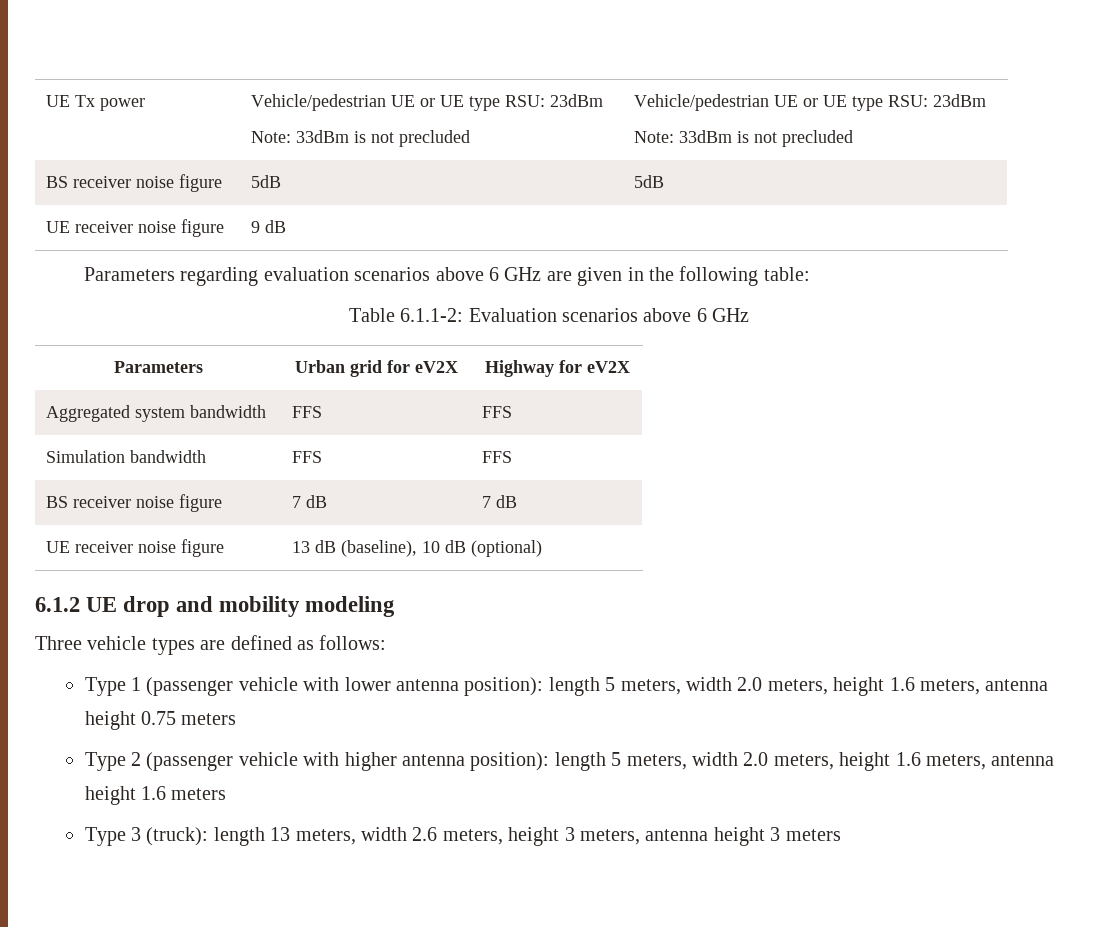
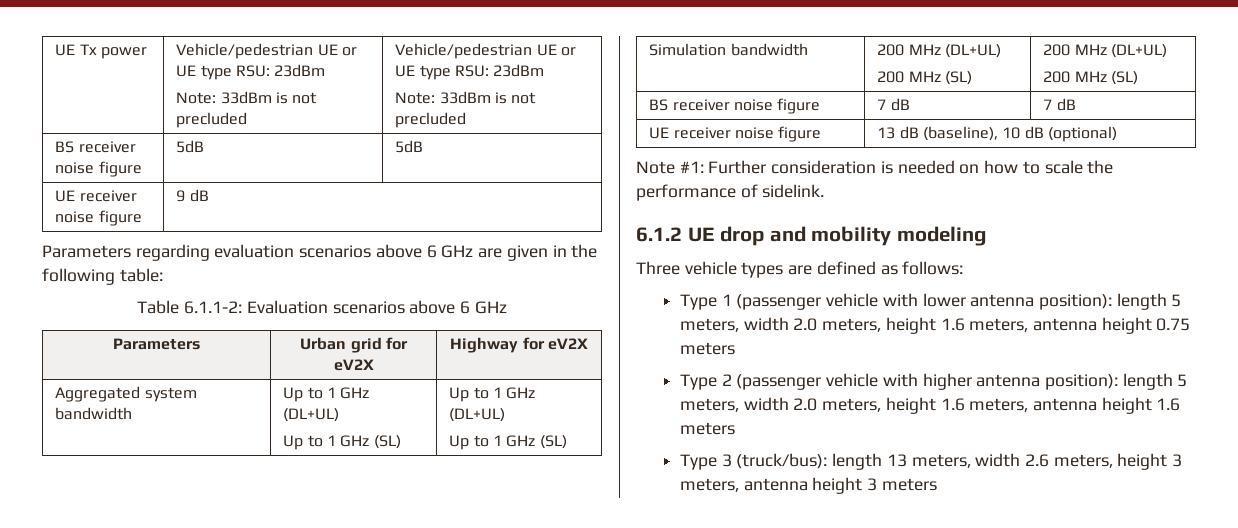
[292,406,323,418] [482,406,513,418] [46,450,207,463] [292,451,323,463] [482,451,513,463] FFS | FFS // Simulation bandwidth | FFS | FFS -> [283,387,370,402] [283,408,340,422] [283,435,401,450] [449,387,536,402] [449,408,506,422] [449,435,567,450] [649,43,808,56] [877,44,1001,58] [877,71,972,85] [1043,44,1167,58] [1043,71,1138,85] Up to 1 GHz (DL+UL) // Up to 1 GHz (SL) | Up to 1 GHz (DL+UL) // Up to 1 GHz (SL) // Simulation bandwidth | 200 MHz (DL+UL) // 200 MHz (SL) | 200 MHz (DL+UL) // 200 MHz (SL)
(543, 548) none -> [636,160,1114,174] [636,184,825,201] // Note #1: Further consideration is needed on how to scale the performance of sidelink.
[146,827,209,846] (truck): -> [736,453,828,469] (truck/bus):

